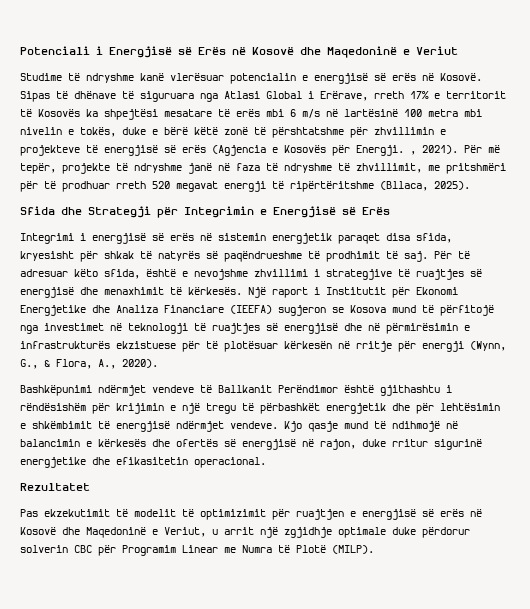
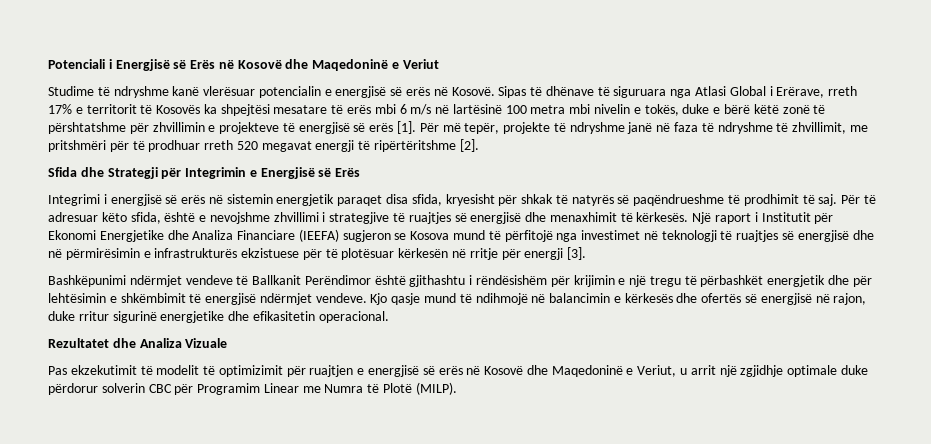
[212,145,458,156] (Agjencia e Kosovës për Energji. , 2021). -> [397,121,417,134] [1].
[380,181,470,191] (Bllaca, 2025). -> [459,139,479,152] [2].
[470,341,506,351] [20,359,158,369] (Wynn, G., & Flora, A., 2020). -> [567,247,587,260] [3].
(90, 487) none -> [112,338,228,348] dhe Analiza Vizuale

